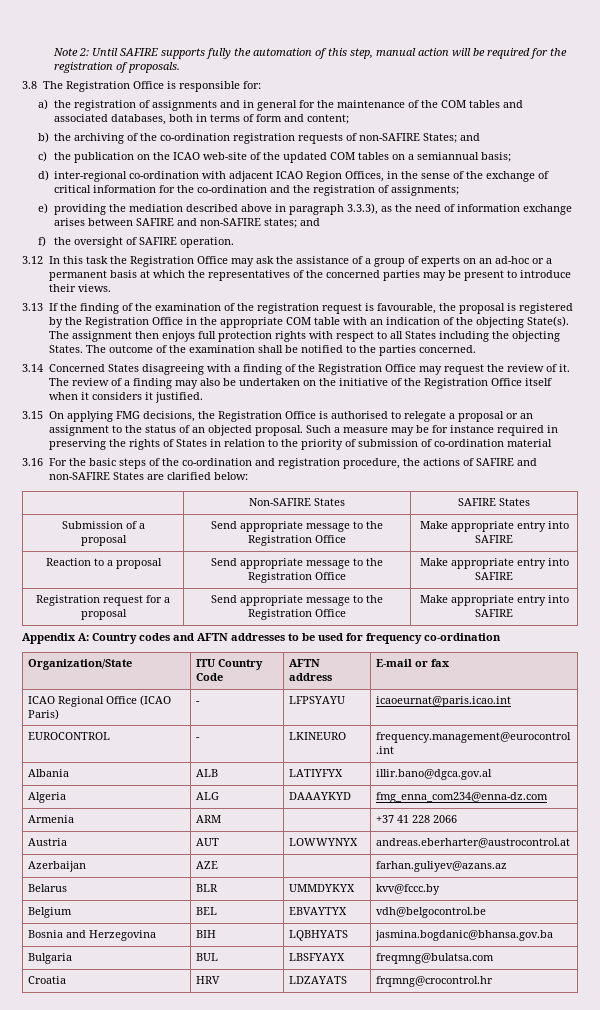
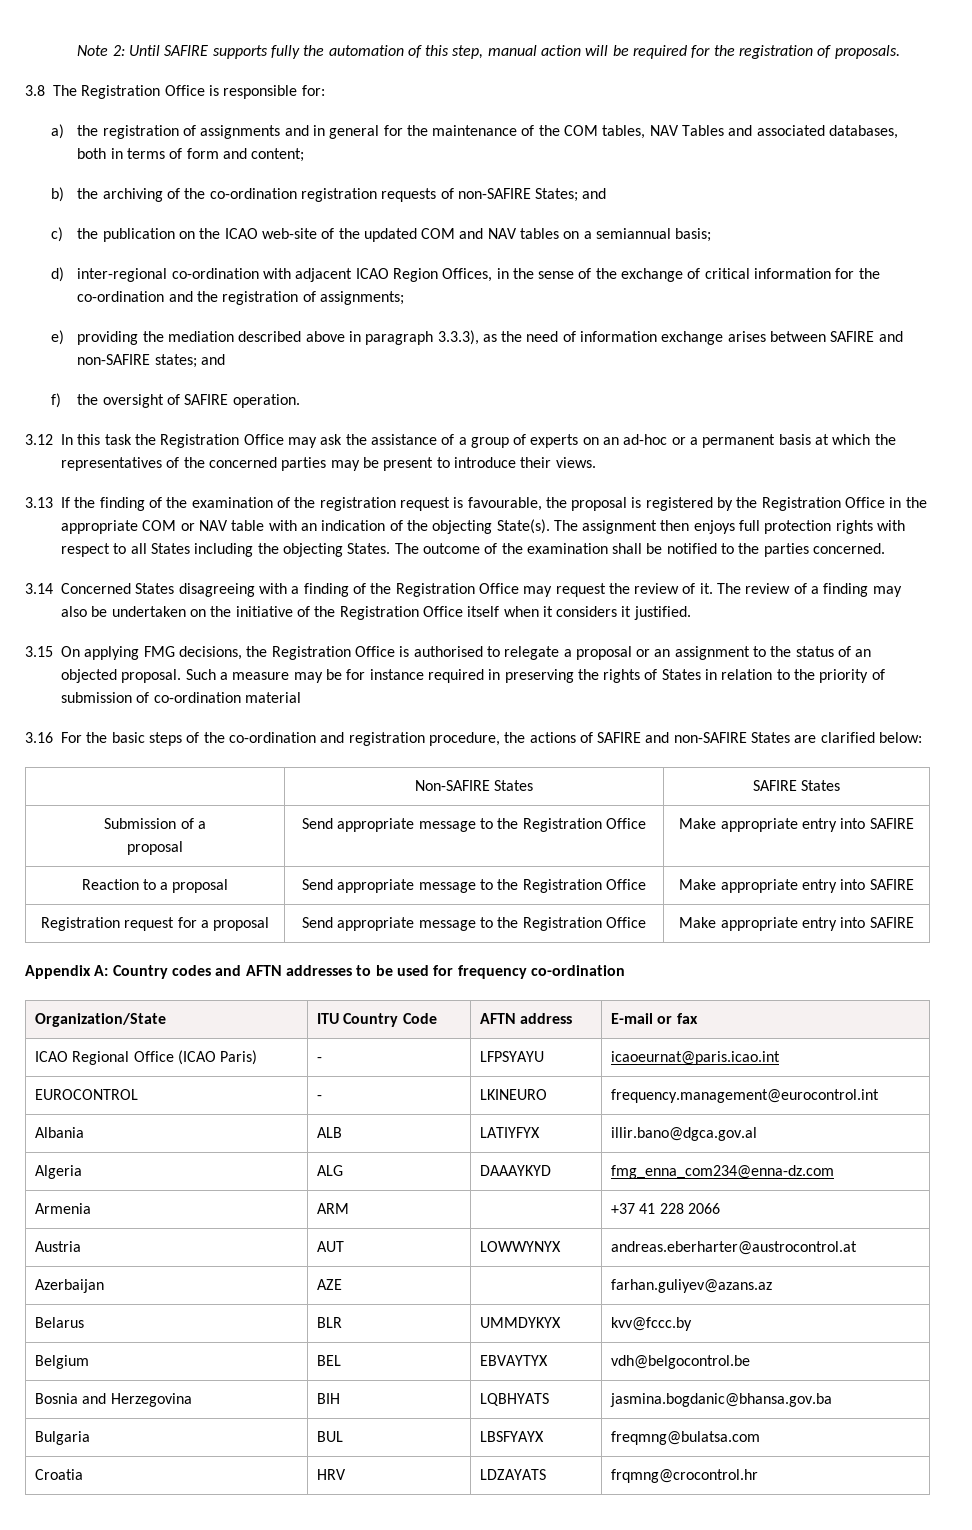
[468,100,500,108] tables -> [602,125,725,139] tables, NAV Tables
(355, 156) none -> [459,228,517,239] and NAV
(311, 321) none -> [180,520,228,531] or NAV

